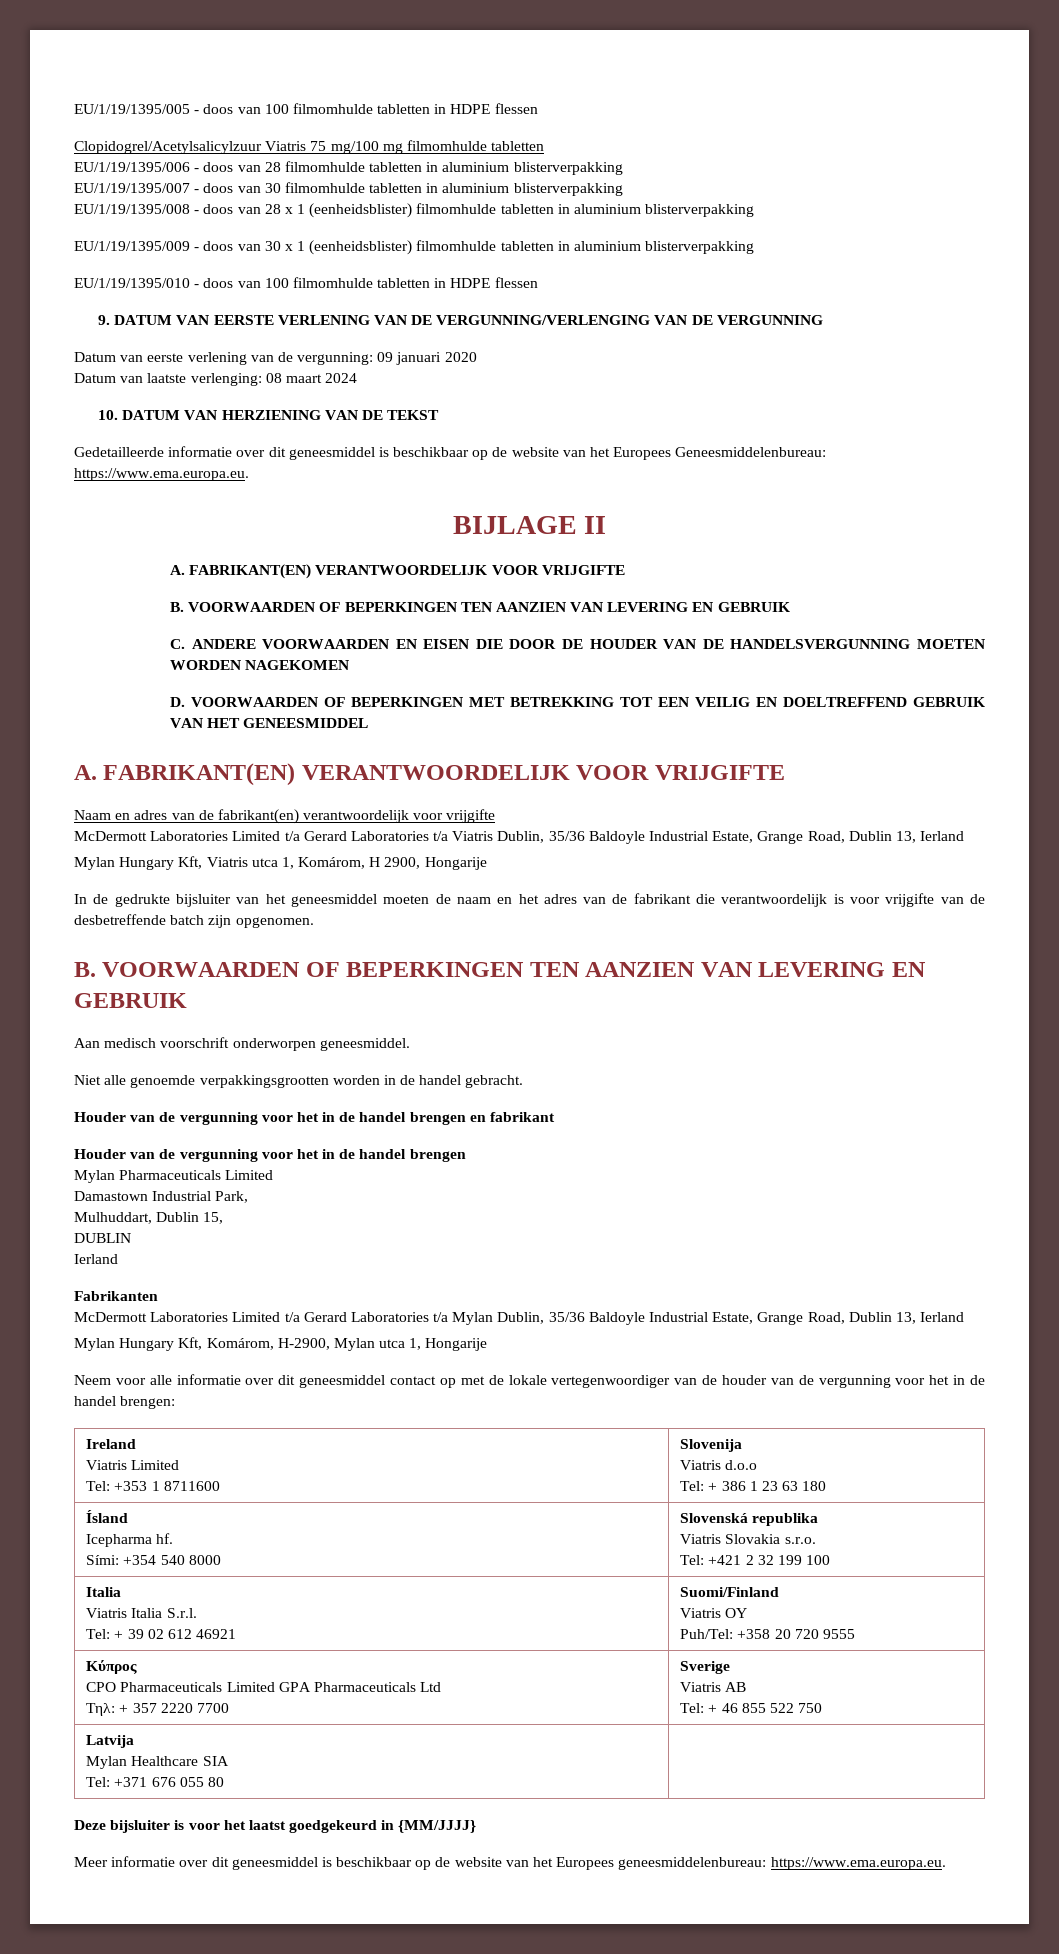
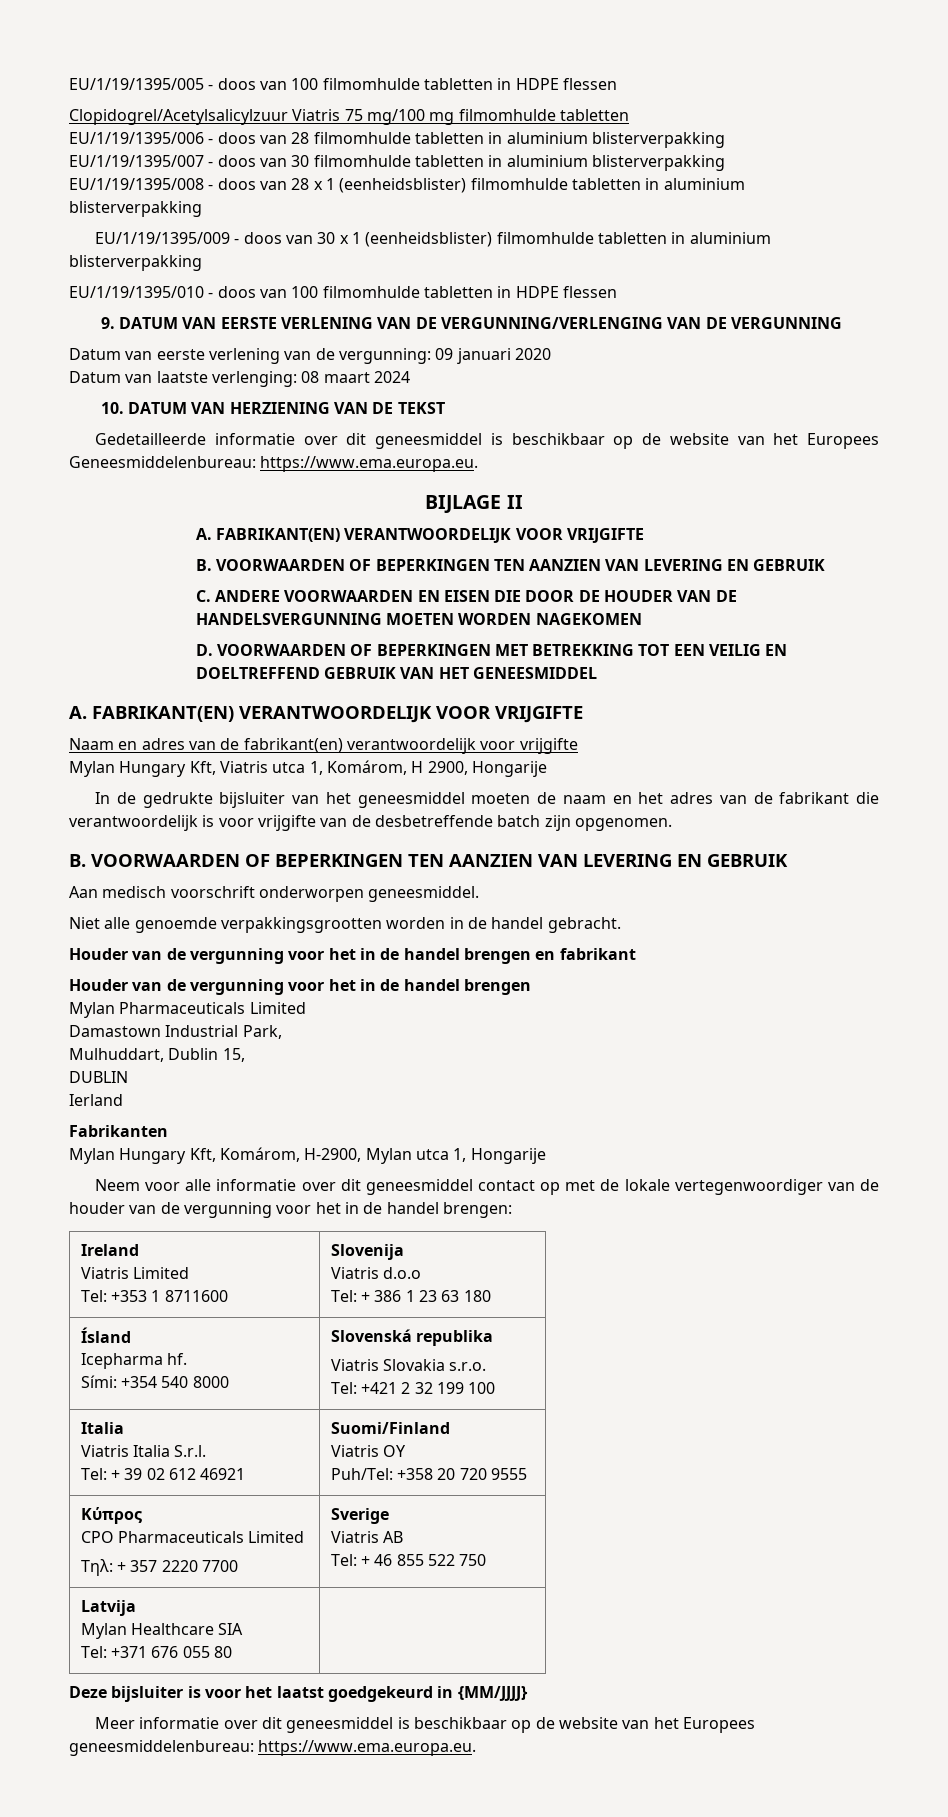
[74,831,965,844] // McDermott Laboratories Limited t/a Gerard Laboratories t/a Viatris Dublin, 35/36 Baldoyle Industrial Estate, Grange Road, Dublin 13, Ierland -> (578, 746) none
[74,1312,965,1325] // McDermott Laboratories Limited t/a Gerard Laboratories t/a Mylan Dublin, 35/36 Baldoyle Industrial Estate, Grange Road, Dublin 13, Ierland -> (168, 1131) none
[278,1682,442,1692] GPA Pharmaceuticals Ltd -> (305, 1537) none

